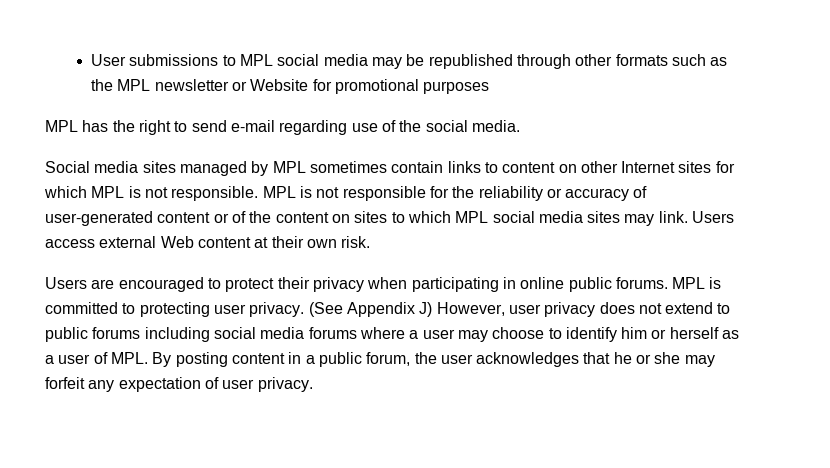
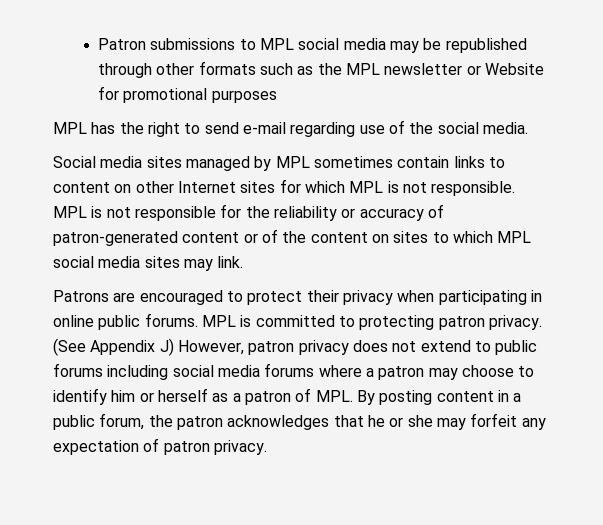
[91,54,127,66] User -> [98,38,147,50] Patron
[45,211,153,226] user-generated -> [53,231,178,246] patron-generated
[692,211,735,223] [45,236,371,248] [45,277,87,289] Users access external Web content at their own risk. // Users -> [53,290,109,302] // Patrons
[213,304,246,314] user -> [438,316,485,330] patron
[508,304,541,314] user -> [248,341,295,355] patron
[422,329,455,339] user -> [378,366,425,380] patron
[58,354,91,364] user -> [244,391,291,405] patron
[440,354,473,364] user -> [176,416,223,430] patron
[222,379,255,389] user -> [163,441,210,455] patron

